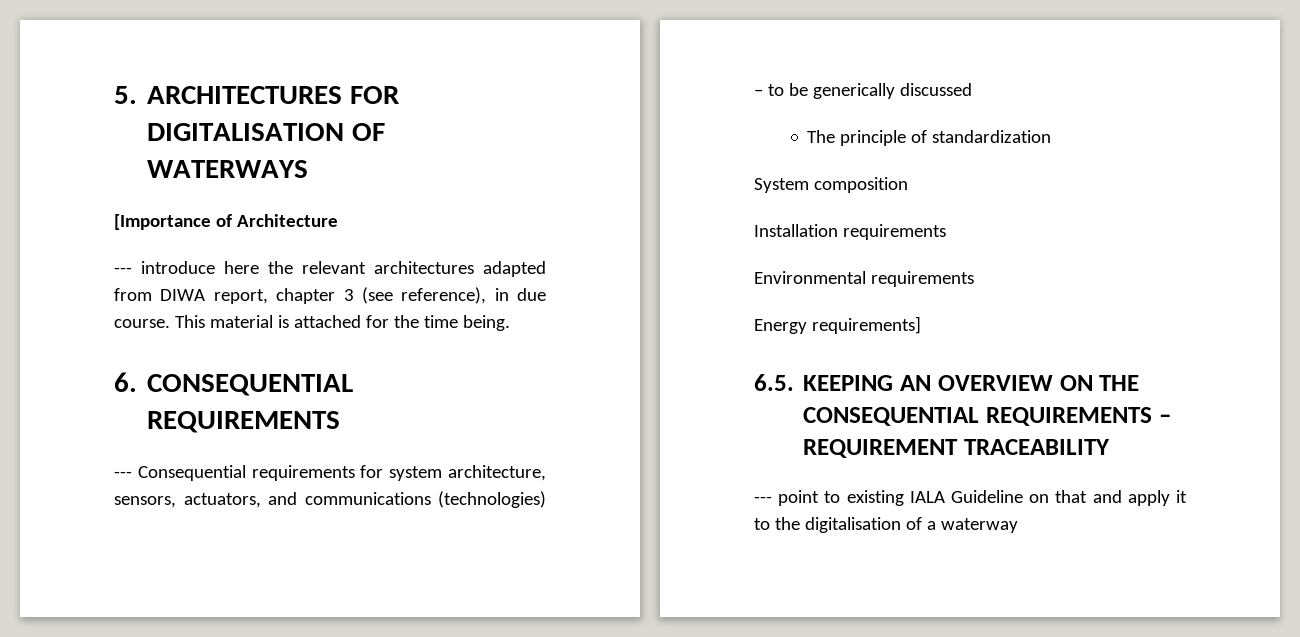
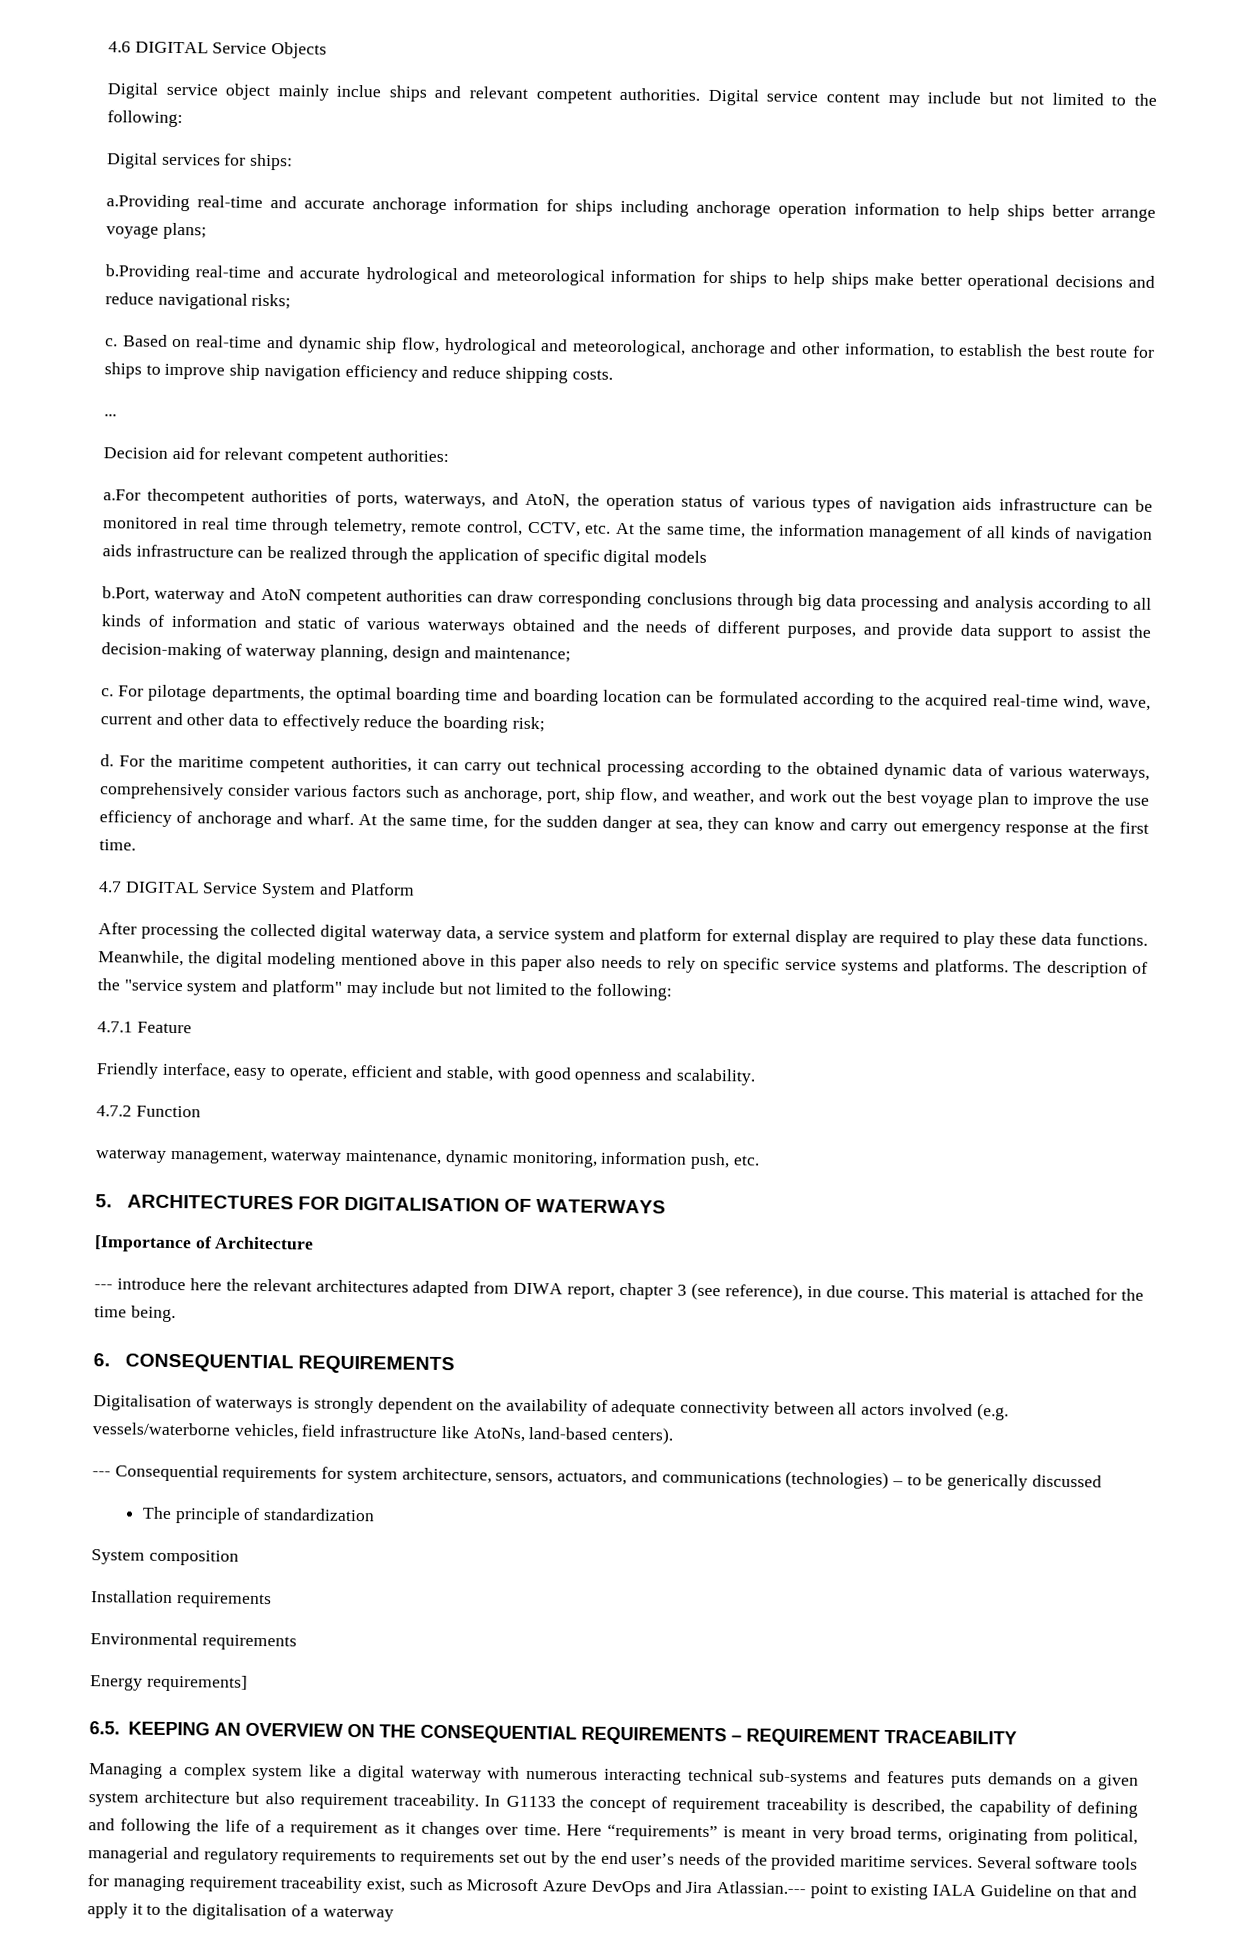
(114, 95) none -> [108,41,328,59] [107,82,1157,108] [107,110,183,128] [107,152,294,171] [106,194,1156,222] [106,222,207,240] [105,264,1156,291] [105,292,292,310] [105,334,1156,359] [104,362,613,384] [104,414,117,417] [103,446,449,466] [103,488,1153,514] [103,516,1153,544] [102,544,707,567] [102,586,1152,614] [101,614,1152,641] [101,642,572,663] [101,684,1152,711] [100,712,545,733] [100,754,1151,782] [99,782,1150,810] [99,810,1149,837] [99,839,136,851] [98,881,415,899] [98,922,1149,949] [98,950,1149,978] [97,978,672,1001] [97,1021,192,1034] [96,1062,756,1086] [96,1105,201,1118] [95,1148,760,1170] 4.6 DIGITAL Service Objects // Digital service object mainly inclue ships and relevant competent authorities. Digital service content may include but not limited to the following: // Digital services for ships: // a.Providing real-time and accurate anchorage information for ships including anchorage operation information to help ships better arrange voyage plans; // b.Providing real-time and accurate hydrological and meteorological information for ships to help ships make better operational decisions and reduce navigational risks; // c. Based on real-time and dynamic ship flow, hydrological and meteorological, anchorage and other information, to establish the best route for ships to improve ship navigation efficiency and reduce shipping costs. // ... // Decision aid for relevant competent authorities: // a.For thecompetent authorities of ports, waterways, and AtoN, the operation status of various types of navigation aids infrastructure can be monitored in real time through telemetry, remote control, CCTV, etc. At the same time, the information management of all kinds of navigation aids infrastructure can be realized through the application of specific digital models // b.Port, waterway and AtoN competent authorities can draw corresponding conclusions through big data processing and analysis according to all kinds of information and static of various waterways obtained and the needs of different purposes, and provide data support to assist the decision-making of waterway planning, design and maintenance; // c. For pilotage departments, the optimal boarding time and boarding location can be formulated according to the acquired real-time wind, wave, current and other data to effectively reduce the boarding risk; // d. For the maritime competent authorities, it can carry out technical processing according to the obtained dynamic data of various waterways, comprehensively consider various factors such as anchorage, port, ship flow, and weather, and work out the best voyage plan to improve the use efficiency of anchorage and wharf. At the same time, for the sudden danger at sea, they can know and carry out emergency response at the first time. // 4.7 DIGITAL Service System and Platform // After processing the collected digital waterway data, a service system and platform for external display are required to play these data functions. Meanwhile, the digital modeling mentioned above in this paper also needs to rely on specific service systems and platforms. The description of the "service system and platform" may include but not limited to the following: // 4.7.1 Feature // Friendly interface, easy to operate, efficient and stable, with good openness and scalability. // 4.7.2 Function // waterway management, waterway maintenance, dynamic monitoring, information push, etc. //
(340, 422) none -> [93,1394,1009,1421] [92,1422,674,1445] // Digitalisation of waterways is strongly dependent on the availability of adequate connectivity between all actors involved (e.g. vessels/waterborne vehicles, field infrastructure like AtoNs, land-based centers).
[754,496,772,503] --- -> [89,1763,1139,1790] [88,1790,1138,1818] [88,1818,1139,1846] [88,1846,1138,1871] [87,1874,806,1897] Managing a complex system like a digital waterway with numerous interacting technical sub-systems and features puts demands on a given system architecture but also requirement traceability. In G1133 the concept of requirement traceability is described, the capability of defining and following the life of a requirement as it changes over time. Here “requirements” is meant in very broad terms, originating from political, managerial and regulatory requirements to requirements set out by the end user’s needs of the provided maritime services. Several software tools for managing requirement traceability exist, such as Microsoft Azure DevOps and Jira Atlassian.---

